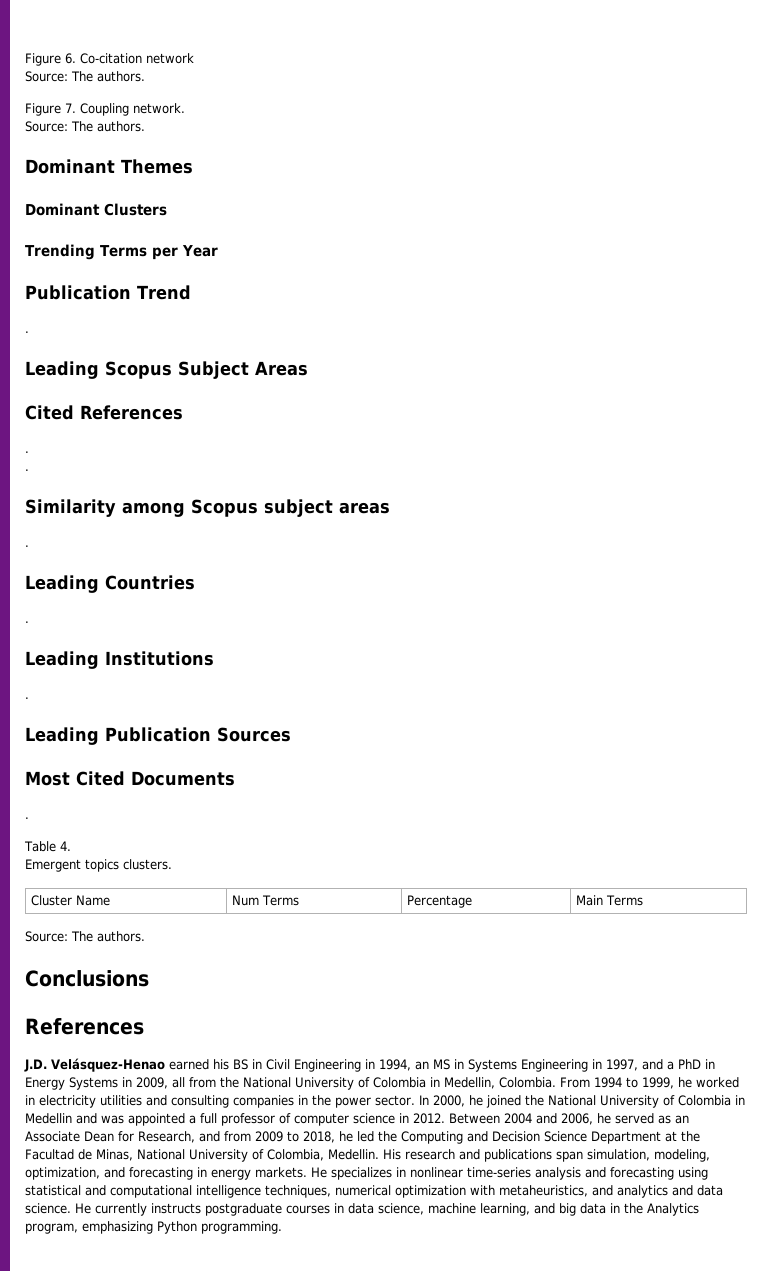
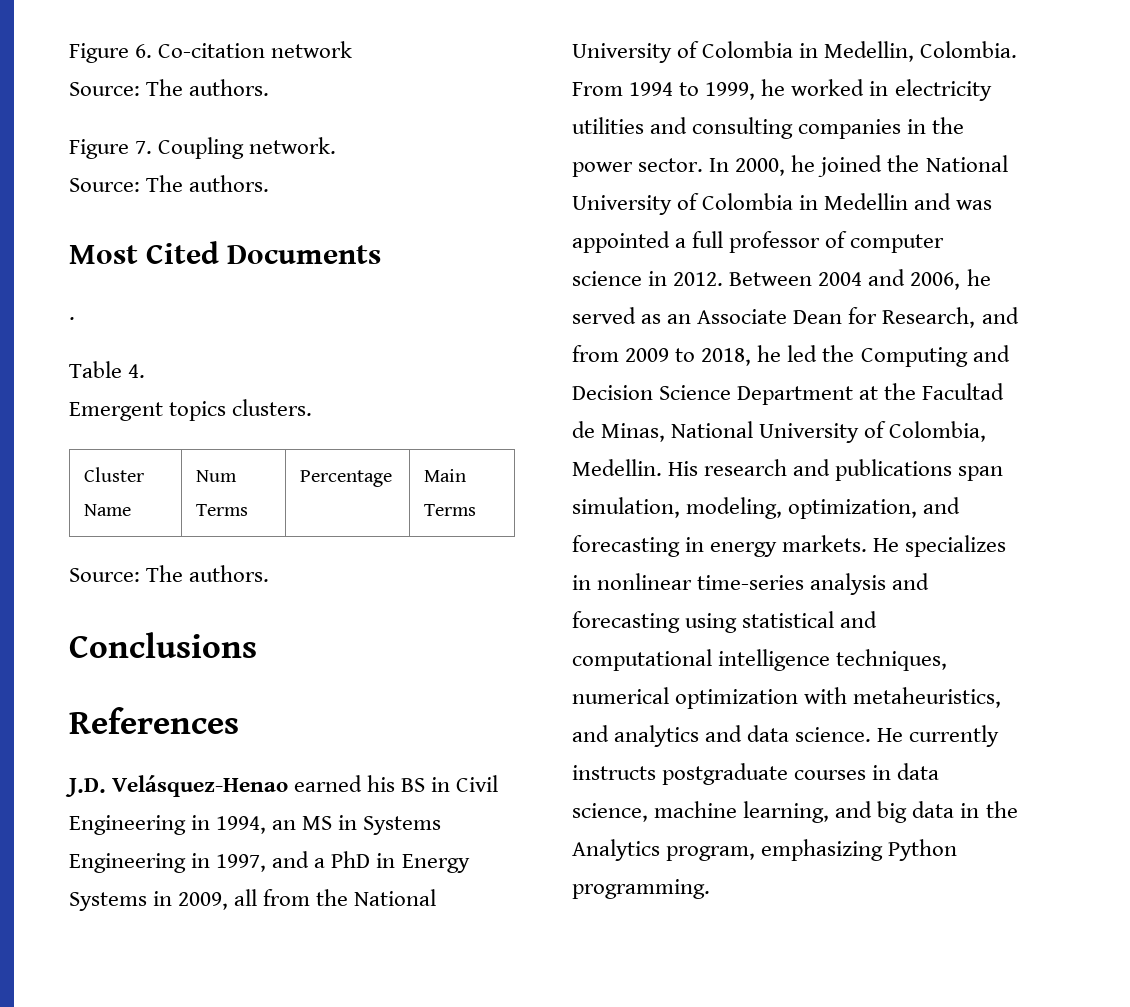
[25,159,193,174] [25,203,167,216] [25,244,218,260] [25,285,191,300] [25,331,29,333] [25,361,308,379] [25,405,183,420] [25,451,29,453] [25,469,29,471] [25,499,390,517] [25,545,29,547] [25,575,195,593] [25,621,29,623] [25,651,214,669] [25,697,29,699] [25,727,291,745] // Dominant Themes // Dominant Clusters // Trending Terms per Year // Publication Trend // . // Leading Scopus Subject Areas // Cited References // . // . // Similarity among Scopus subject areas // . // Leading Countries // . // Leading Institutions // . // Leading Publication Sources -> (270, 183) none

